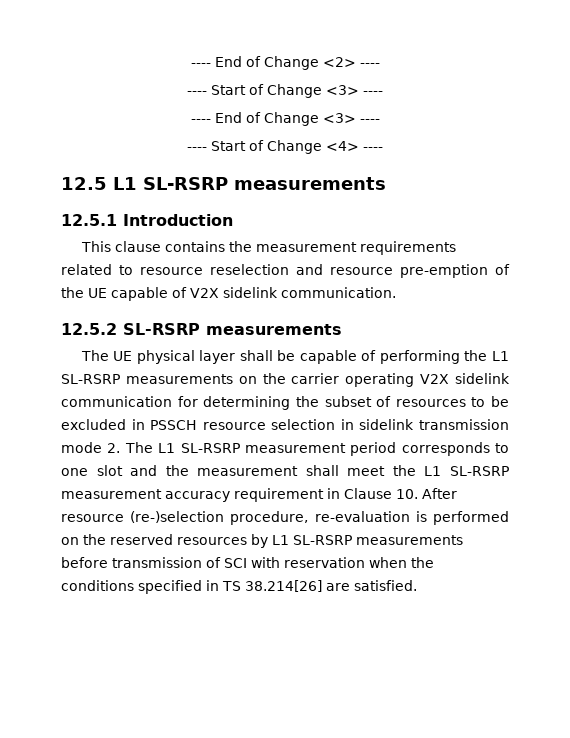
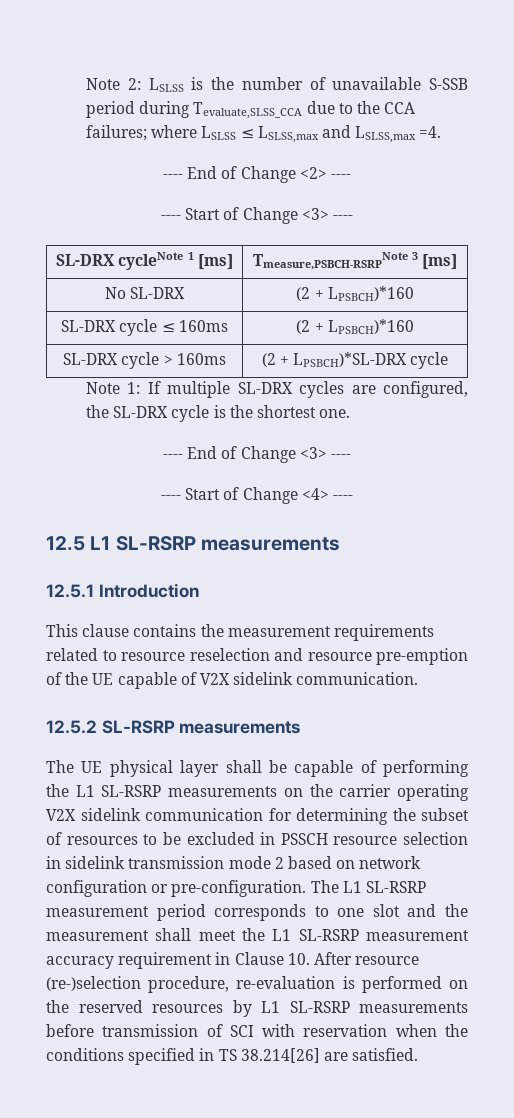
(190, 65) none -> [86,77,468,92] [86,101,416,119] [86,125,442,143] Note 2: LSLSS is the number of unavailable S-SSB period during Tevaluate,SLSS_CCA due to the CCA failures; where LSLSS ≤ LSLSS,max and LSLSS,max =4. //
(383, 93) none -> [56,252,233,270] [252,252,458,270] [104,287,186,299] [296,286,414,301] [61,319,228,336] [296,319,414,334] [63,352,226,369] [261,352,449,369] [86,381,468,398] [86,405,351,422] // SL-DRX cycleNote 1 [ms] | Tmeasure,PSBCH-RSRPNote 3 [ms] // No SL-DRX | (2 + LPSBCH)*160 // SL-DRX cycle ≤ 160ms | (2 + LPSBCH)*160 // SL-DRX cycle > 160ms | (2 + LPSBCH)*SL-DRX cycle // Note 1: If multiple SL-DRX cycles are configured, the SL-DRX cycle is the shortest one.
[107,443,121,453] 2. -> [274,856,422,869] [46,880,307,897] 2 based on network configuration or pre-configuration.

